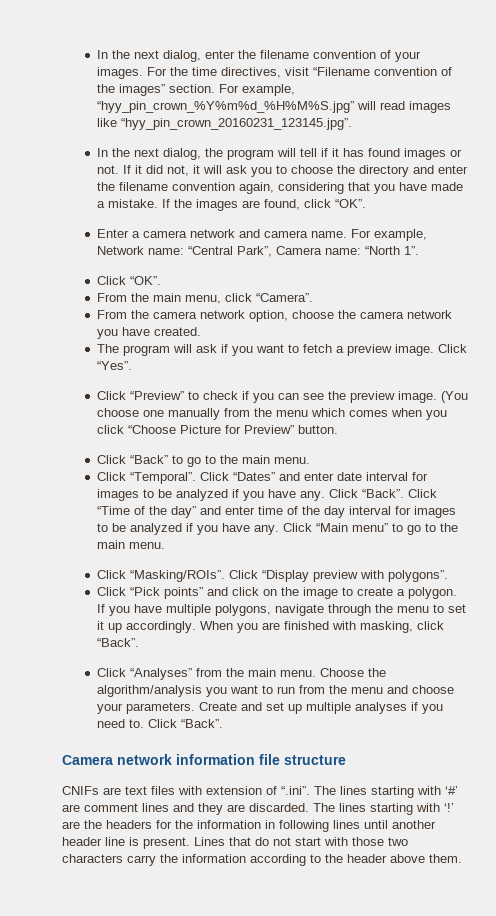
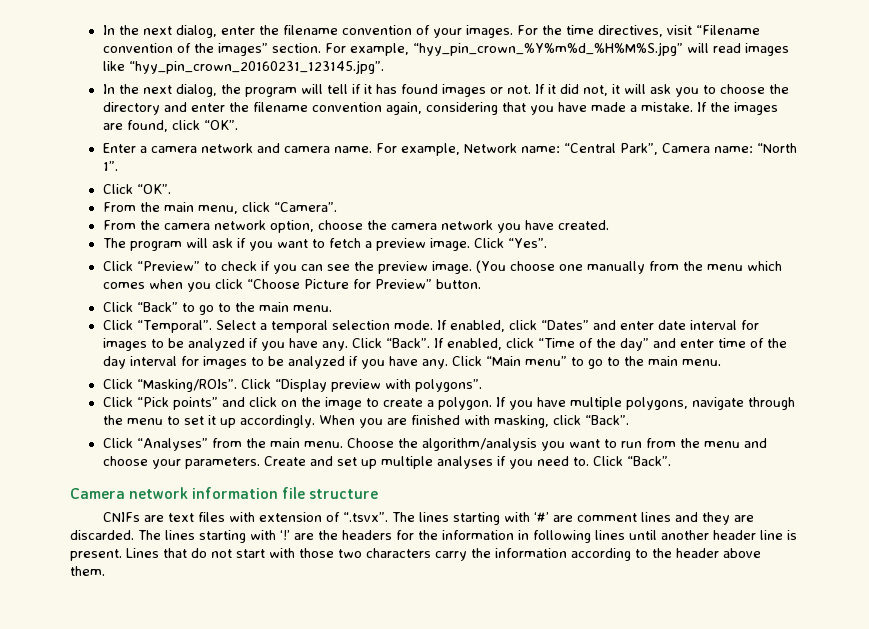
[199,472,229,481] Click -> [215,320,537,333] Select a temporal selection mode. If enabled, click
[407,489,437,498] Click -> [433,338,534,350] If enabled, click
[281,786,310,795] “.ini”. -> [342,512,388,522] “.tsvx”.

